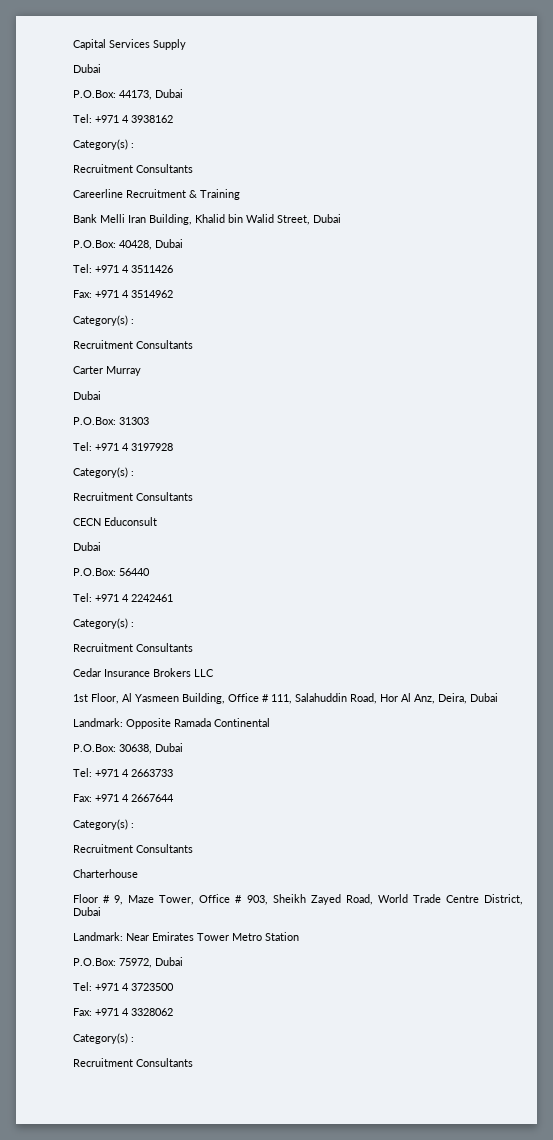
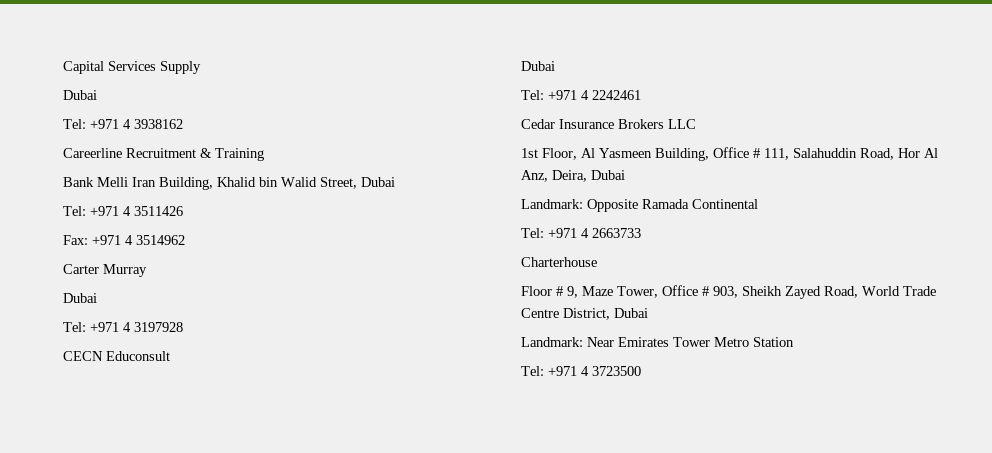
[73,89,183,100] // P.O.Box: 44173, Dubai -> (97, 95) none
[73,139,134,150] [73,164,193,173] // Category(s) : // Recruitment Consultants -> (183, 124) none
[73,239,183,250] // P.O.Box: 40428, Dubai -> (395, 182) none
[73,315,134,326] [73,340,193,349] // Category(s) : // Recruitment Consultants -> (185, 240) none
[73,417,149,425] // P.O.Box: 31303 -> (97, 298) none
[73,467,134,478] [73,492,193,501] // Category(s) : // Recruitment Consultants -> (183, 327) none
[73,568,150,576] // P.O.Box: 56440 -> (555, 66) none
[73,618,134,629] [73,643,193,652] // Category(s) : // Recruitment Consultants -> (641, 95) none
[73,743,183,754] // P.O.Box: 30638, Dubai -> (758, 204) none
[73,794,174,802] [73,819,134,830] [73,844,193,853] // Fax: +971 4 2667644 // Category(s) : // Recruitment Consultants -> (641, 233) none
[73,957,183,968] // P.O.Box: 75972, Dubai -> (794, 342) none
[73,1008,173,1016] [73,1033,134,1044] [73,1058,193,1067] // Fax: +971 4 3328062 // Category(s) : // Recruitment Consultants -> (641, 371) none

